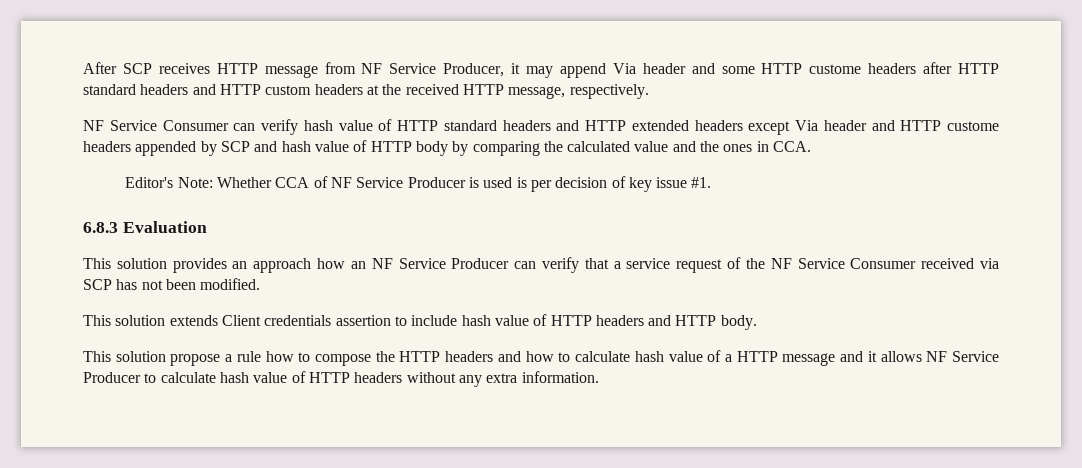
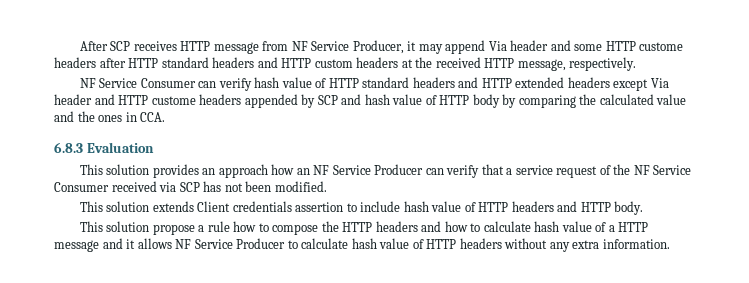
[125,176,712,192] // Editor's Note: Whether CCA of NF Service Producer is used is per decision of key issue #1. -> (166, 117) none

